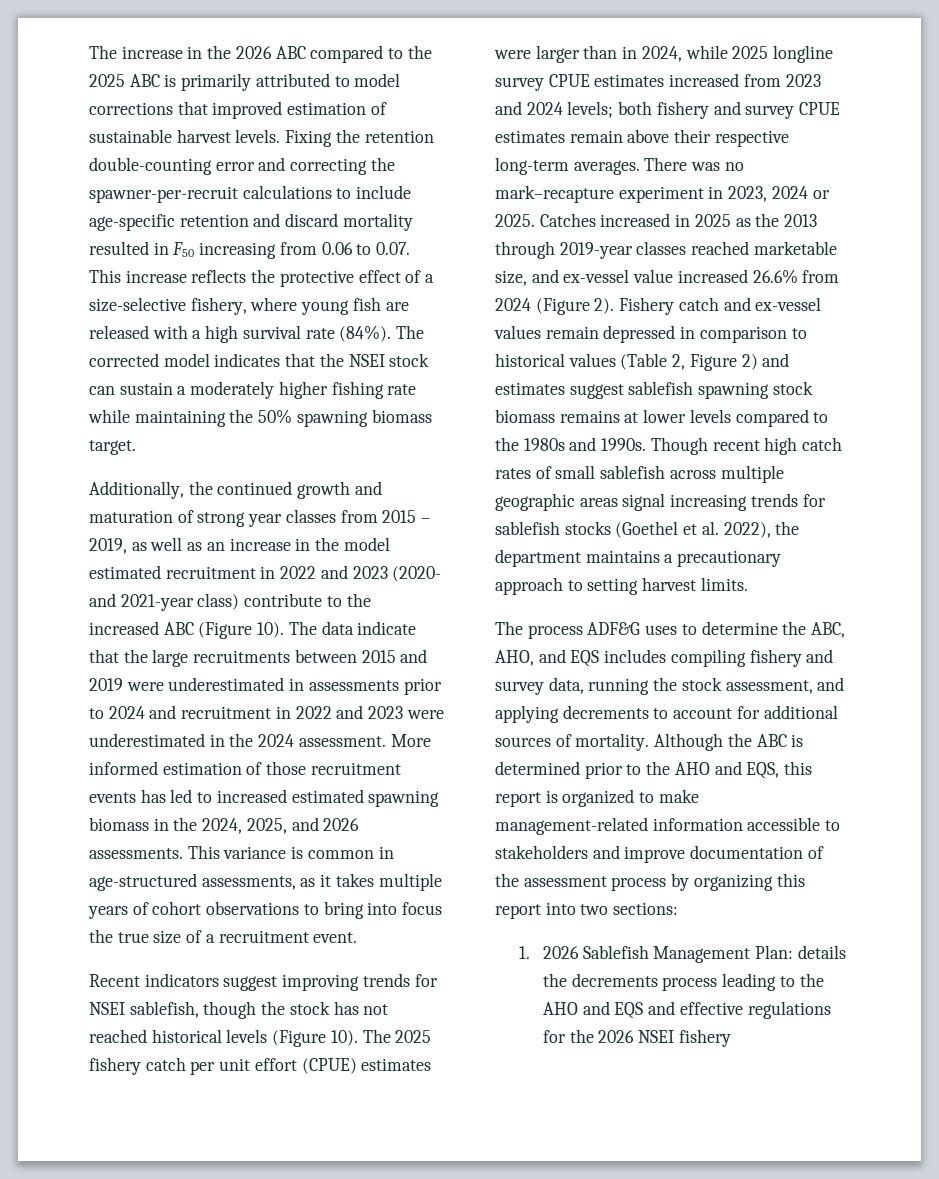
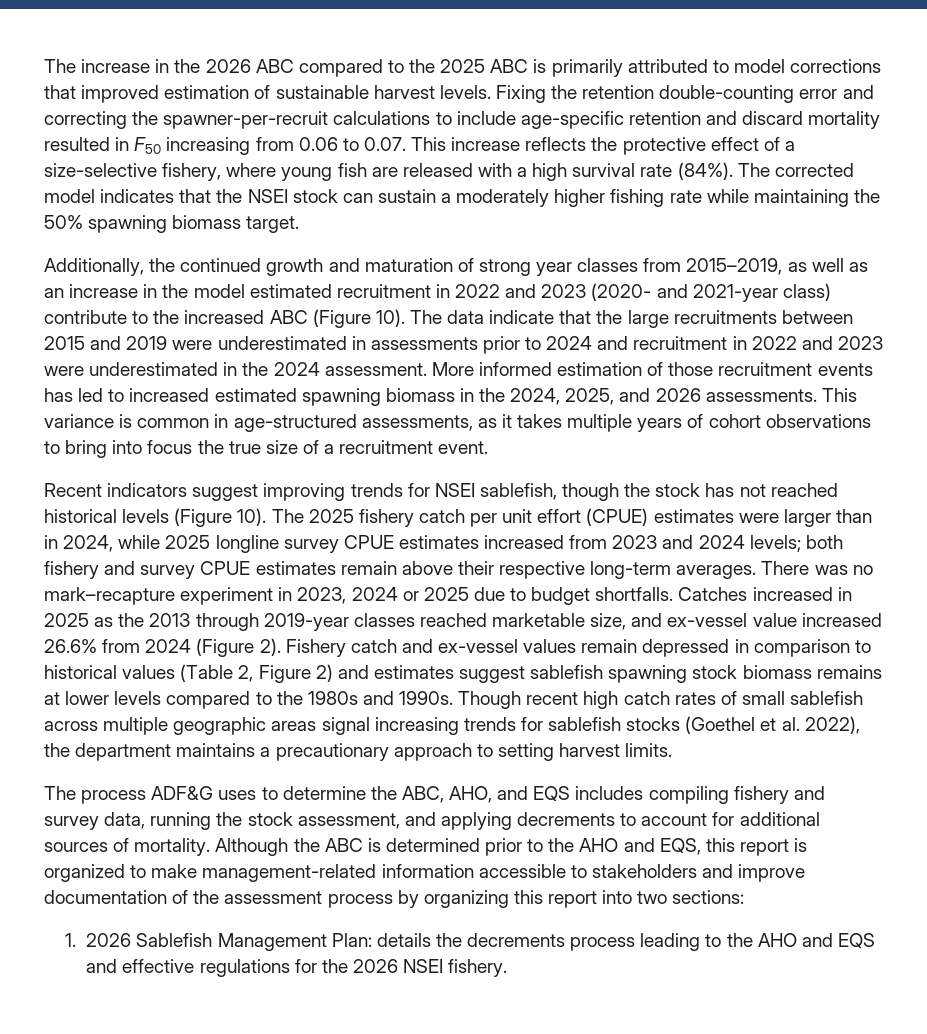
[382,510,431,523] [89,538,127,554] 2015 – 2019, -> [686,258,783,275] 2015–2019,
[495,214,535,227] 2025. -> [423,587,674,605] 2025 due to budget shortfalls.
[678,1029,731,1047] fishery -> [448,959,508,977] fishery.

